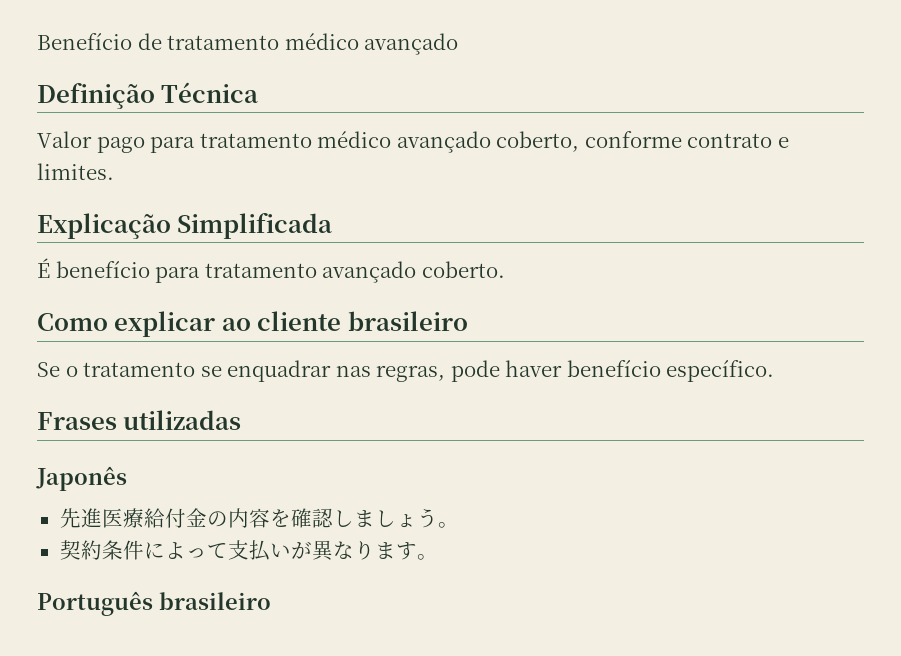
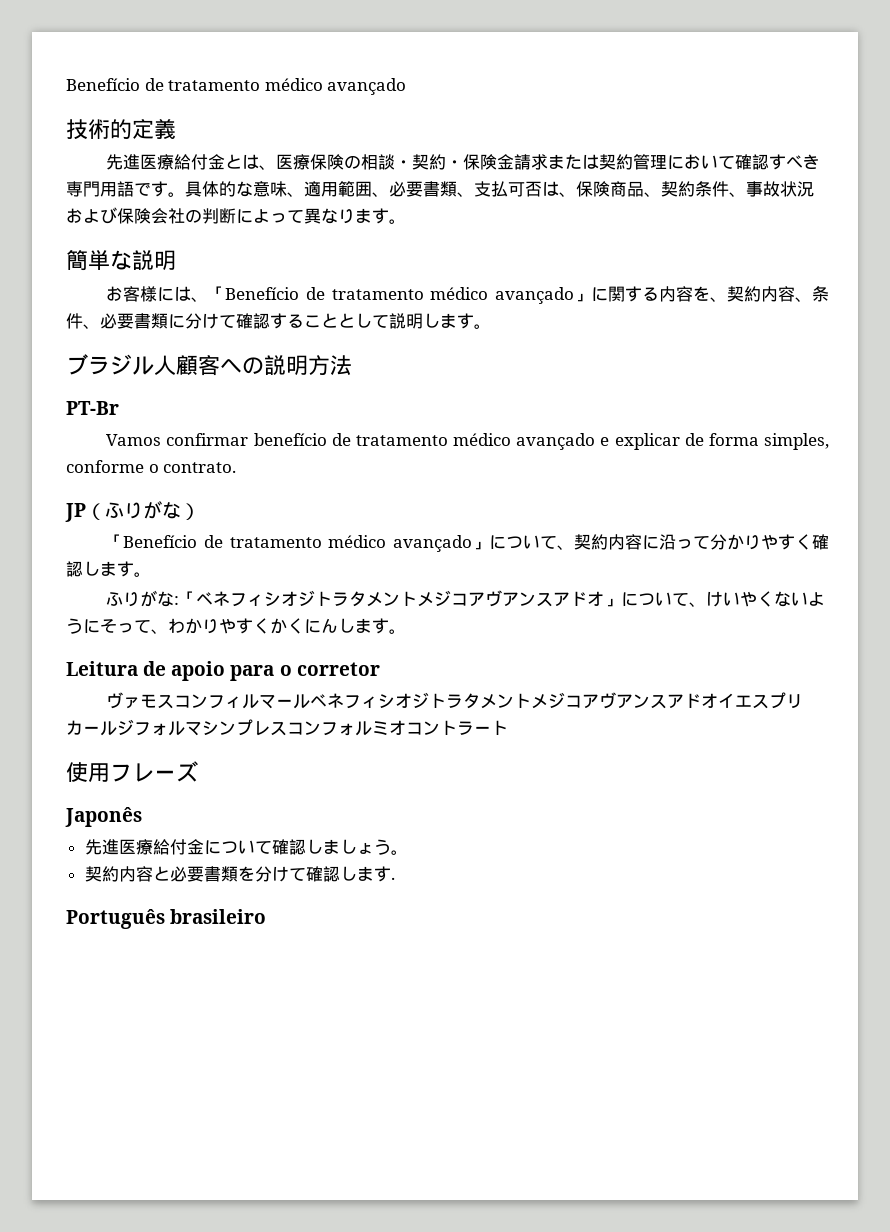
[37,82,259,109] [37,131,789,153] [37,163,114,180] [37,212,333,239] [37,258,505,283] [37,311,468,337] [37,360,775,382] [37,410,242,430] Definição Técnica // Valor pago para tratamento médico avançado coberto, conforme contrato e limites. // Explicação Simplificada // É benefício para tratamento avançado coberto. // Como explicar ao cliente brasileiro // Se o tratamento se enquadrar nas regras, pode haver benefício específico. // Frases utilizadas -> [66,118,176,140] [106,154,821,170] [66,181,814,197] [66,207,406,224] [66,250,176,271] [106,286,829,304] [66,313,491,329] [66,354,352,376] [66,401,119,415] [106,433,829,450] [66,460,237,473] [65,501,200,522] [106,534,829,552] [66,561,151,577] [106,590,826,607] [66,618,406,634] [66,661,380,681] [106,692,804,709] [66,719,508,736] [66,761,198,782] 技術的定義 // 先進医療給付金とは、医療保険の相談・契約・保険金請求または契約管理において確認すべき専門用語です。具体的な意味、適用範囲、必要書類、支払可否は、保険商品、契約条件、事故状況および保険会社の判断によって異なります。 // 簡単な説明 // お客様には、「Benefício de tratamento médico avançado」に関する内容を、契約内容、条件、必要書類に分けて確認することとして説明します。 // ブラジル人顧客への説明方法 // PT-Br // Vamos confirmar benefício de tratamento médico avançado e explicar de forma simples, conforme o contrato. // JP（ふりがな） // 「Benefício de tratamento médico avançado」について、契約内容に沿って分かりやすく確認します。 // ふりがな:「ベネフィシオジトラタメントメジコアヴアンスアドオ」について、けいやくないようにそって、わかりやすくかくにんします。 // Leitura de apoio para o corretor // ヴァモスコンフィルマールベネフィシオジトラタメントメジコアヴアンスアドオイエスプリカールジフォルマシンプレスコンフォルミオコントラート // 使用フレーズ
[206,508,291,528] の内容を -> [203,840,272,855] について
[101,540,438,561] 条件によって支払いが異なります。 -> [118,866,395,882] 内容と必要書類を分けて確認します.

